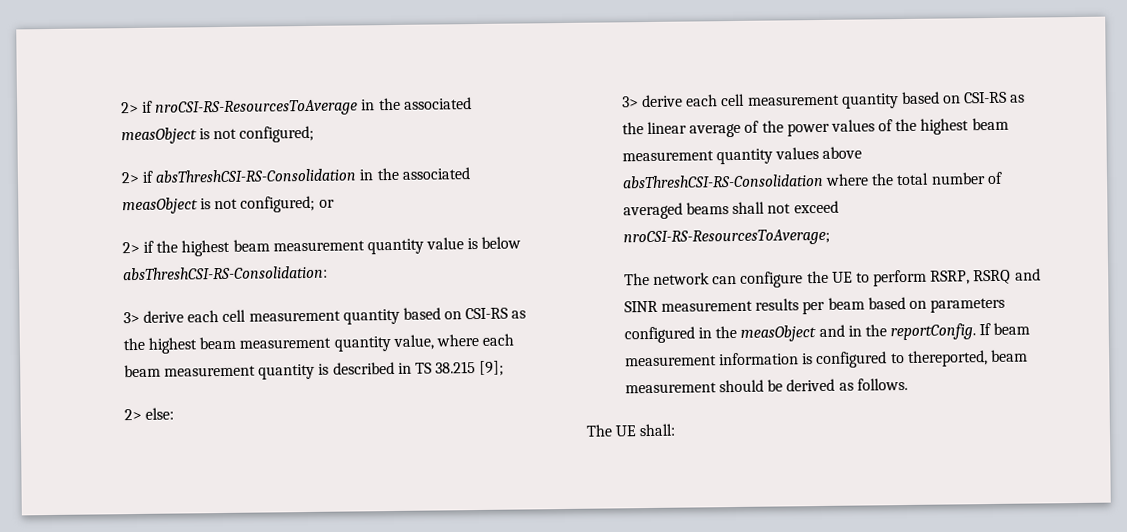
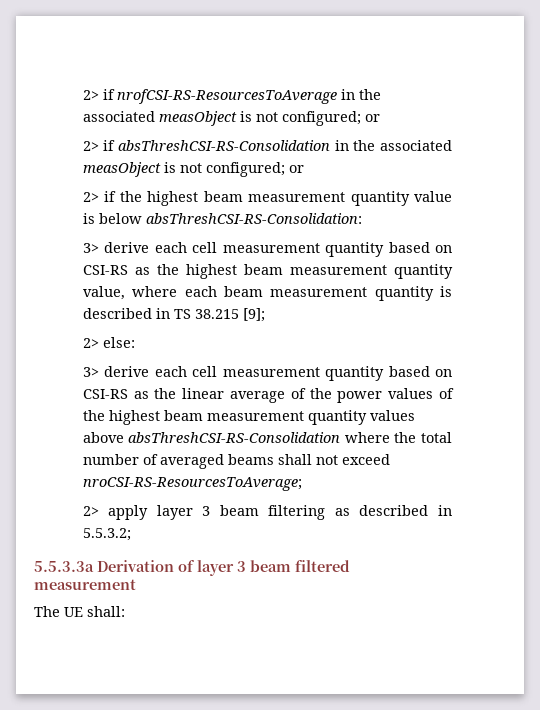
[120,97,472,117] [120,125,315,145] 2> if nroCSI-RS-ResourcesToAverage in the associated measObject is not configured; -> [82,89,381,104] [82,111,380,126] 2> if nrofCSI-RS-ResourcesToAverage in the associated measObject is not configured; or
[623,268,1041,288] [623,297,1006,315] [623,322,1031,344] [624,349,1028,369] [624,377,908,394] The network can configure the UE to perform RSRP, RSRQ and SINR measurement results per beam based on parameters configured in the measObject and in the reportConfig. If beam measurement information is configured to thereported, beam measurement should be derived as follows. -> [82,505,453,520] [82,528,131,541] [34,560,350,576] [34,579,136,590] 2> apply layer 3 beam filtering as described in 5.5.3.2; // 5.5.3.3a Derivation of layer 3 beam filtered measurement

